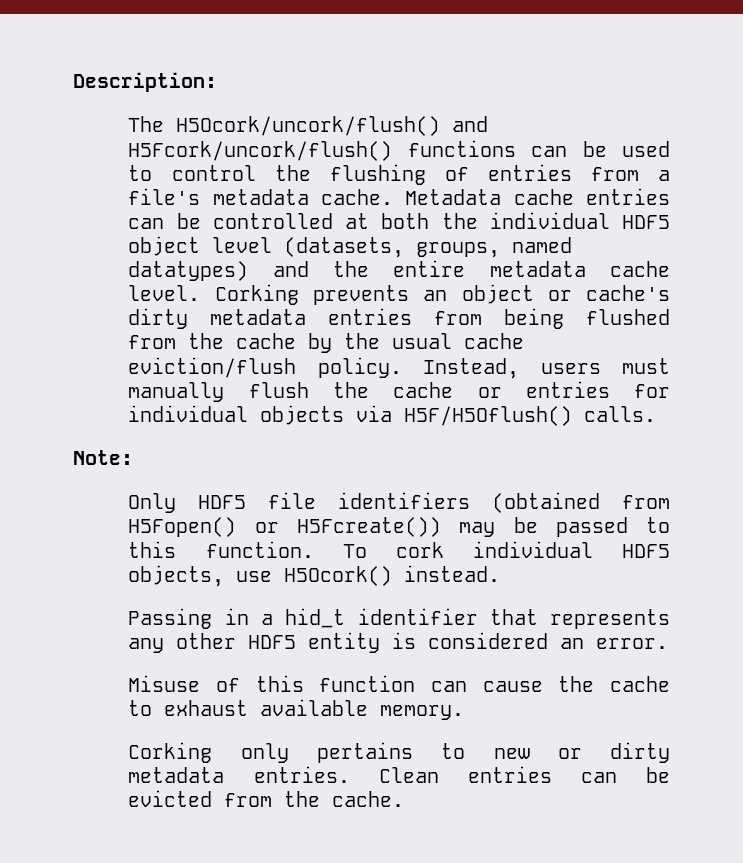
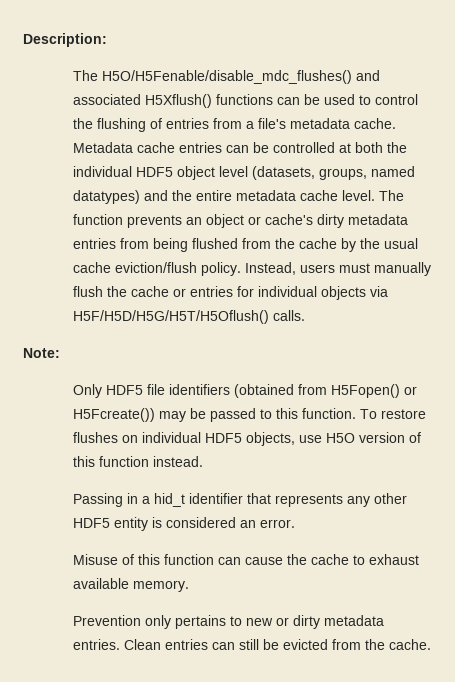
[176,116,489,136] [128,141,393,161] H5Ocork/uncork/flush() and H5Fcork/uncork/flush() -> [101,70,380,84] [72,94,212,108] H5O/H5Fenable/disable_mdc_flushes() and associated H5Xflush()
[214,284,299,305] Corking -> [378,190,404,201] [72,214,123,225] The function
[404,406,573,426] H5F/H5Oflush() -> [72,310,269,324] H5F/H5D/H5G/H5T/H5Oflush()
[395,542,444,558] cork -> [380,409,426,419] [72,432,138,443] restore flushes on
[284,566,393,586] H5Ocork() -> [325,432,421,443] [72,456,149,467] H5O version of this function
[128,742,213,763] Corking -> [72,615,141,626] Prevention
(617, 777) none -> [238,639,259,650] still

